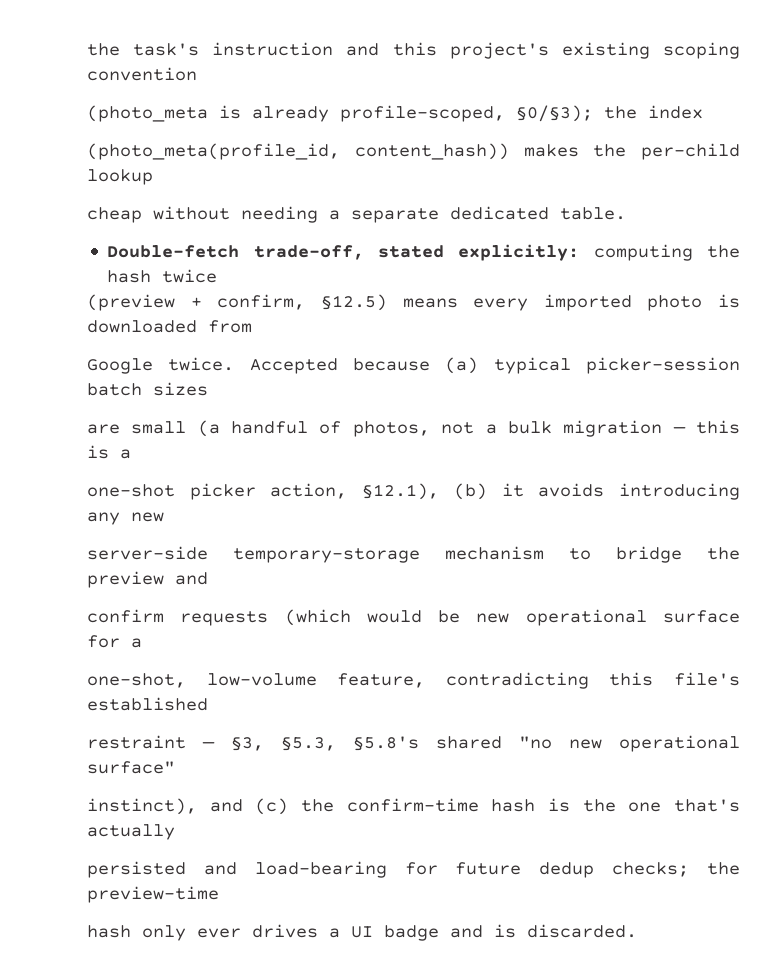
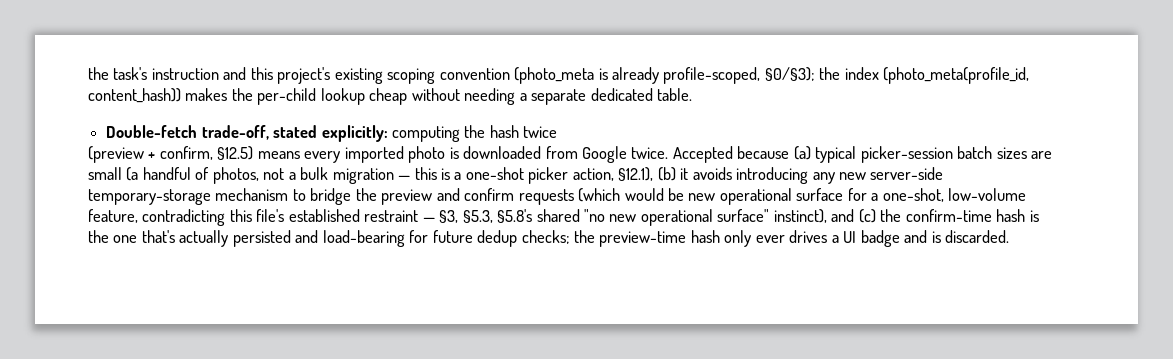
(197, 74) // -> (510, 74) none
(703, 112) // -> (879, 73) none
(153, 177) // -> (365, 96) none
(252, 326) // -> (578, 152) none
(208, 389) // -> (1027, 153) none
(131, 454) // -> (462, 176) none
(164, 517) // -> (867, 176) none
(208, 578) // -> (460, 194) none
(142, 643) // -> (879, 197) none
(208, 704) // -> (360, 215) none
(175, 767) // -> (770, 215) none
(175, 832) // -> (229, 238) none
(219, 894) // -> (687, 239) none

